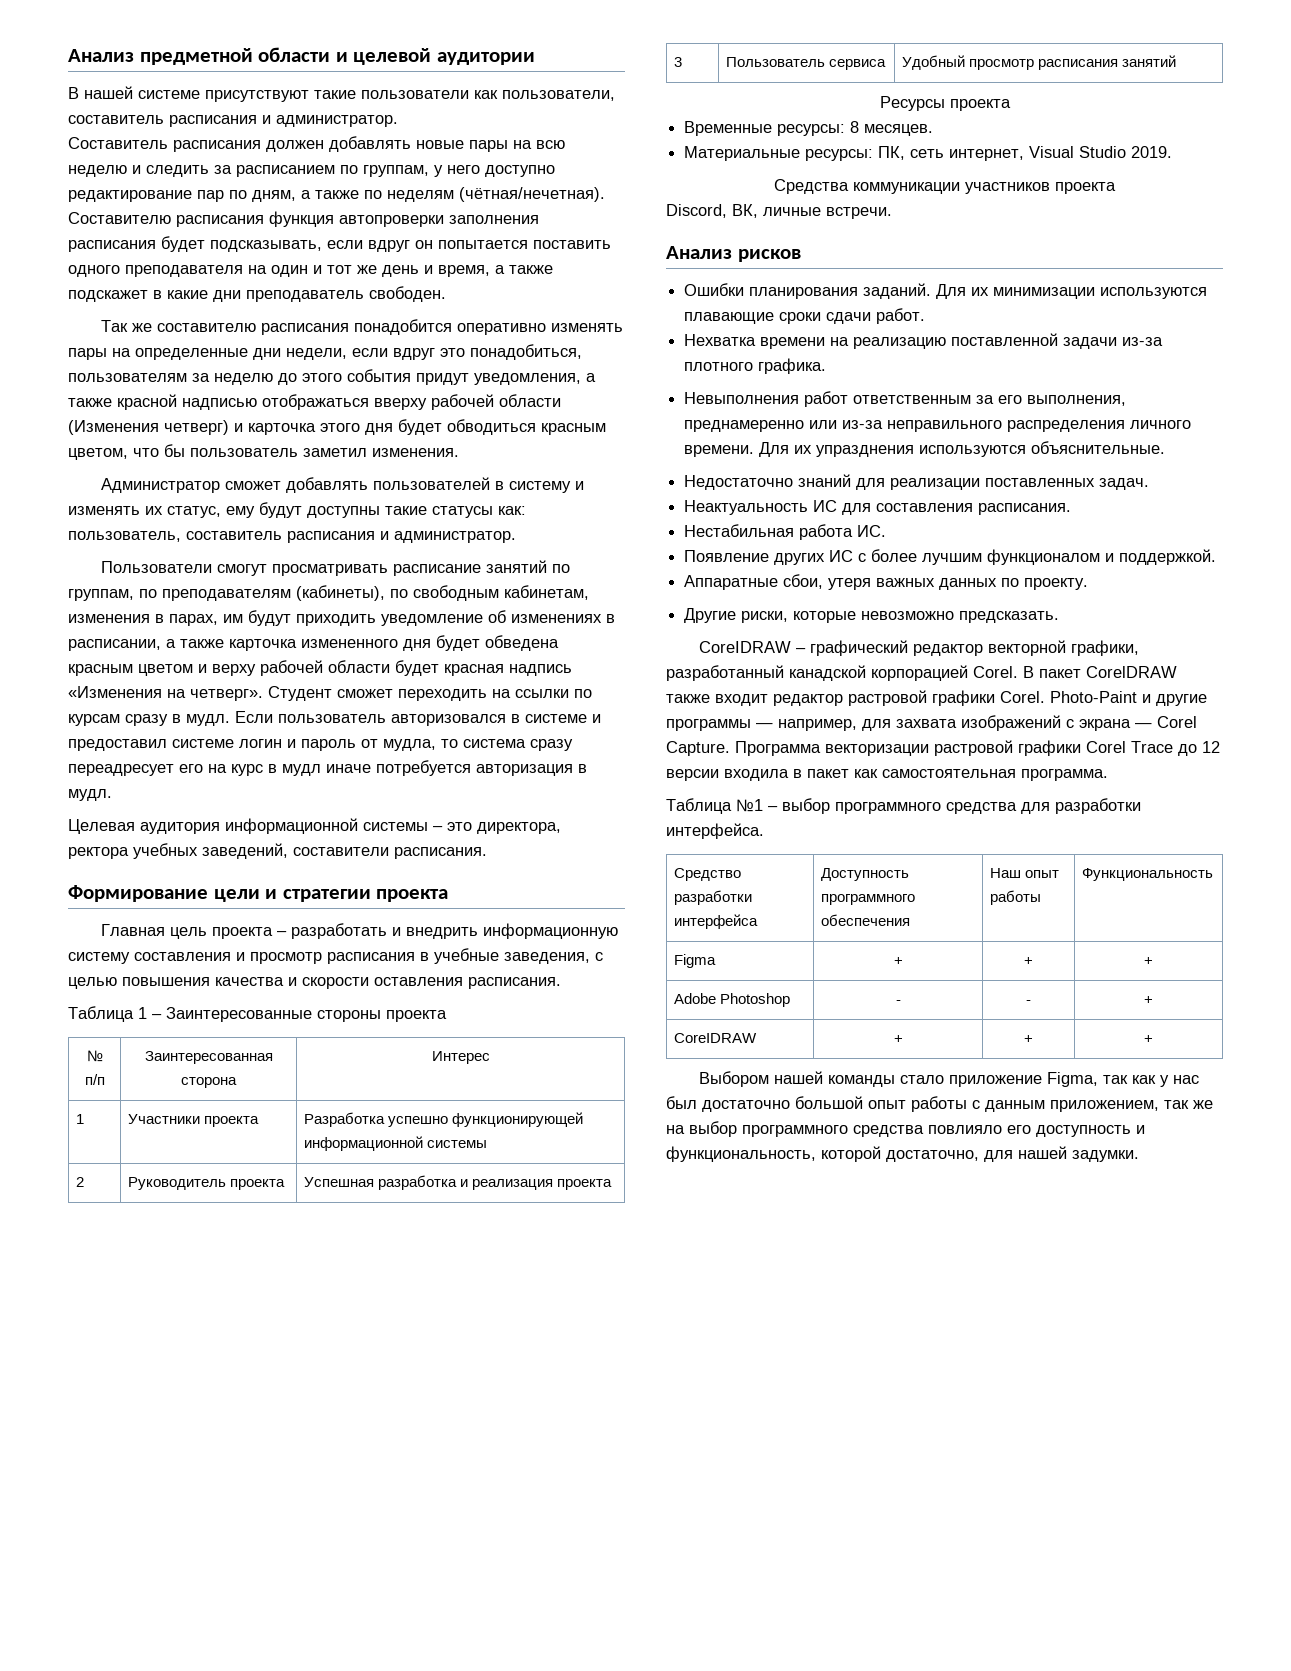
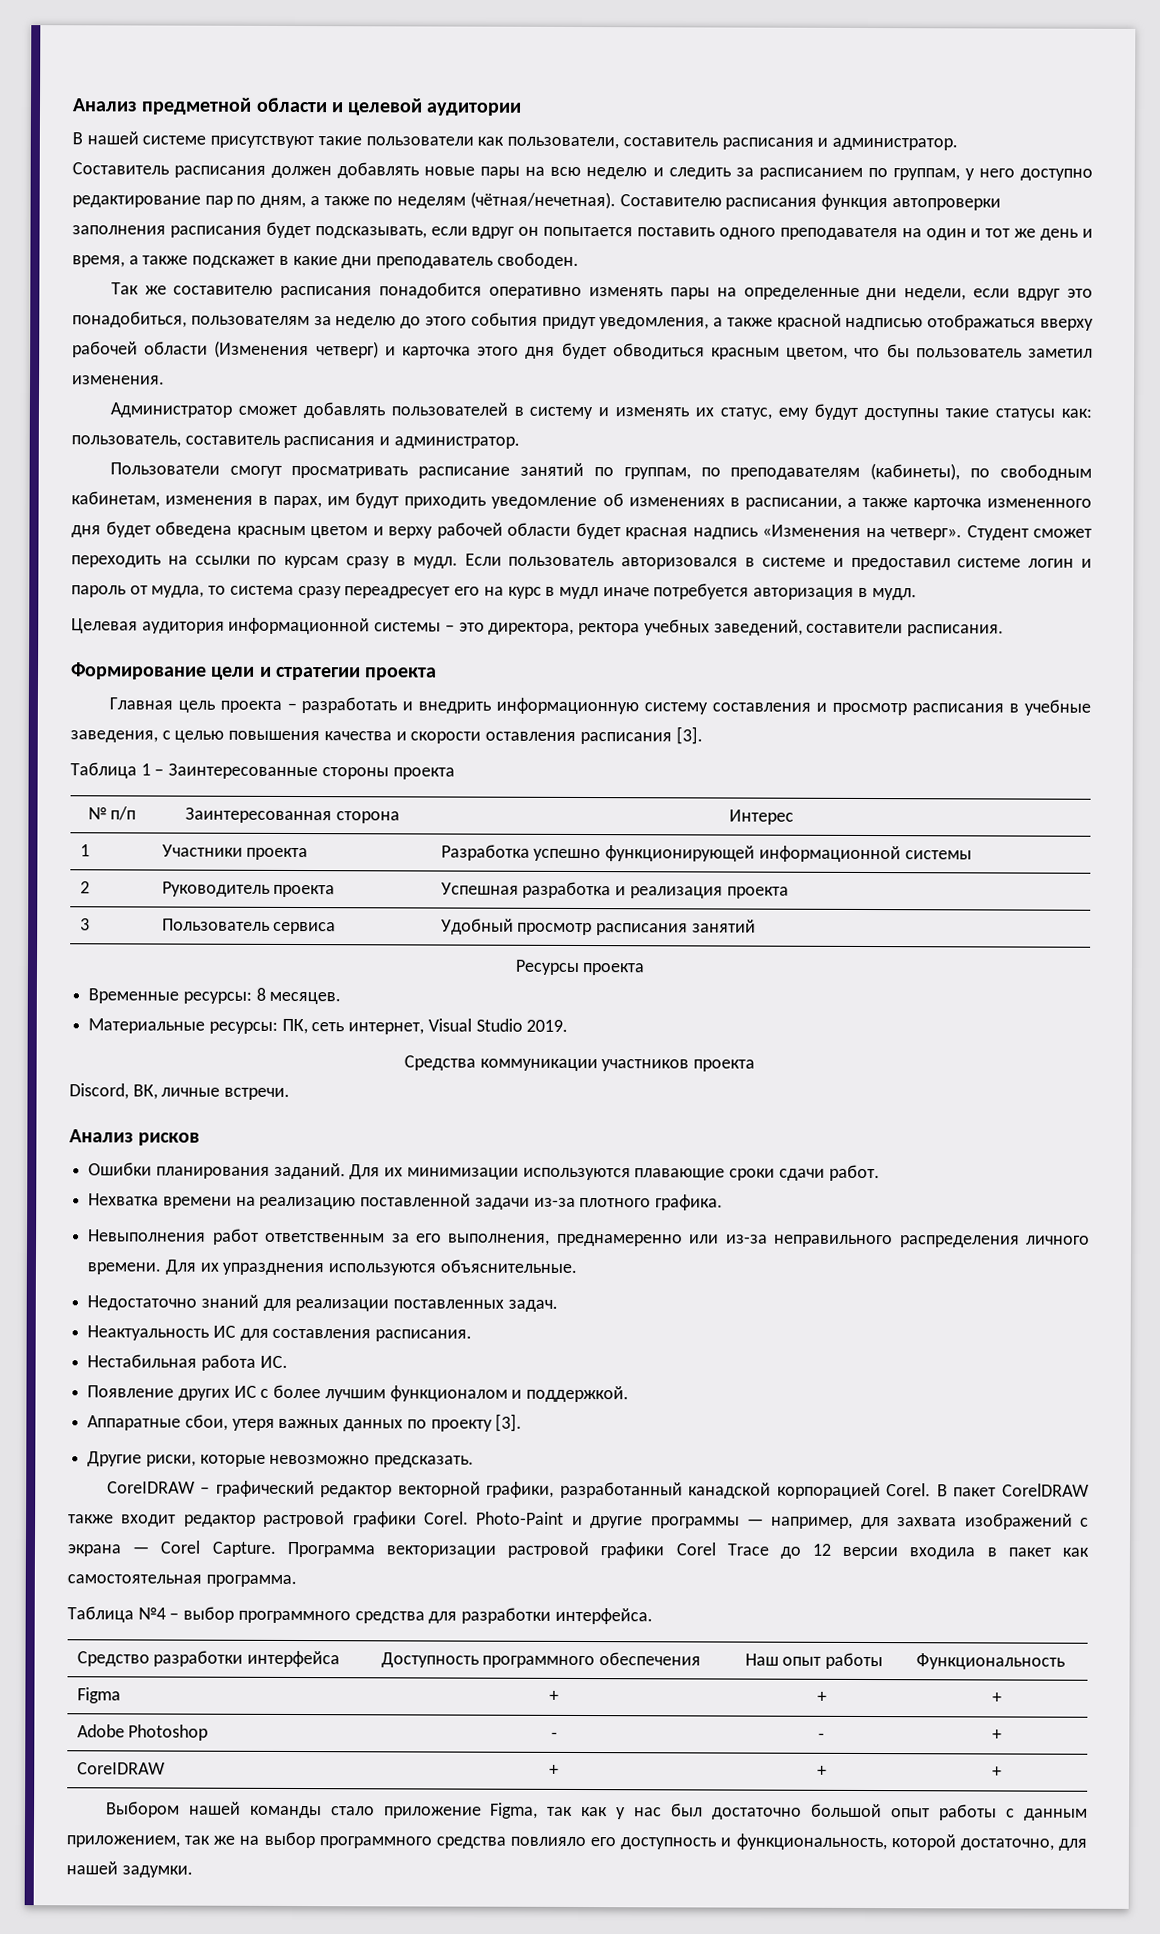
[468,977,561,989] расписания. -> [579,726,703,745] расписания [3].
[1024,578,1089,590] проекту. -> [430,1413,523,1432] проекту [3].
[736,799,763,812] №1 -> [137,1607,166,1620] №4

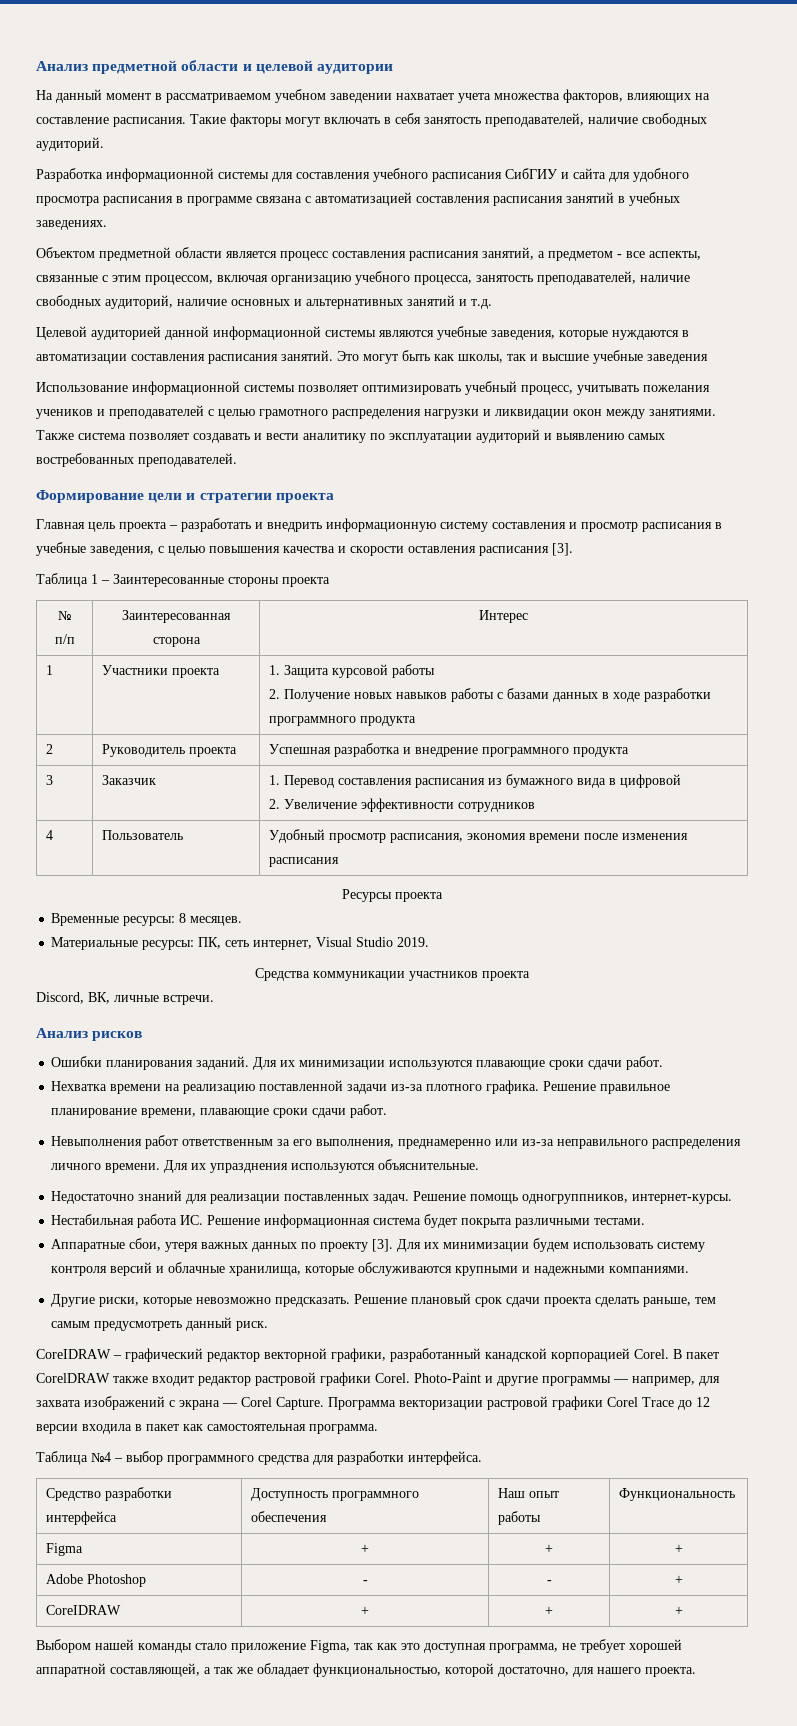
[72,131,958,151] [72,162,1094,181] [72,191,1001,211] [72,221,1093,241] [72,252,579,269] [110,282,1093,301] [72,311,1095,331] [72,340,1094,360] [72,375,165,385] [109,402,1092,421] [71,435,520,449] [109,462,1092,481] [71,491,1093,511] [71,521,1092,541] [71,553,1093,571] [71,583,917,601] [71,617,1004,637] В нашей системе присутствуют такие пользователи как пользователи, составитель расписания и администратор. // Составитель расписания должен добавлять новые пары на всю неделю и следить за расписанием по группам, у него доступно редактирование пар по дням, а также по неделям (чётная/нечетная). Составителю расписания функция автопроверки заполнения расписания будет подсказывать, если вдруг он попытается поставить одного преподавателя на один и тот же день и время, а также подскажет в какие дни преподаватель свободен. // Так же составителю расписания понадобится оперативно изменять пары на определенные дни недели, если вдруг это понадобиться, пользователям за неделю до этого события придут уведомления, а также красной надписью отображаться вверху рабочей области (Изменения четверг) и карточка этого дня будет обводиться красным цветом, что бы пользователь заметил изменения. // Администратор сможет добавлять пользователей в систему и изменять их статус, ему будут доступны такие статусы как: пользователь, составитель расписания и администратор. // Пользователи смогут просматривать расписание занятий по группам, по преподавателям (кабинеты), по свободным кабинетам, изменения в парах, им будут приходить уведомление об изменениях в расписании, а также карточка измененного дня будет обведена красным цветом и верху рабочей области будет красная надпись «Изменения на четверг». Студент сможет переходить на ссылки по курсам сразу в мудл. Если пользователь авторизовался в системе и предоставил системе логин и пароль от мудла, то система сразу переадресует его на курс в мудл иначе потребуется авторизация в мудл. // Целевая аудитория информационной системы – это директора, ректора учебных заведений, составители расписания. -> [36,89,710,103] [36,113,707,127] [36,137,104,151] [36,168,689,182] [36,192,680,206] [36,220,107,230] [36,247,701,261] [36,271,690,285] [36,295,492,309] [36,326,689,340] [36,350,708,364] [36,381,710,395] [36,405,716,419] [36,429,665,443] [36,453,237,467] На данный момент в рассматриваемом учебном заведении нахватает учета множества факторов, влияющих на составление расписания. Такие факторы могут включать в себя занятость преподавателей, наличие свободных аудиторий. // Разработка информационной системы для составления учебного расписания СибГИУ и сайта для удобного просмотра расписания в программе связана с автоматизацией составления расписания занятий в учебных заведениях. // Объектом предметной области является процесс составления расписания занятий, а предметом - все аспекты, связанные с этим процессом, включая организацию учебного процесса, занятость преподавателей, наличие свободных аудиторий, наличие основных и альтернативных занятий и т.д. // Целевой аудиторией данной информационной системы являются учебные заведения, которые нуждаются в автоматизации составления расписания занятий. Это могут быть как школы, так и высшие учебные заведения // Использование информационной системы позволяет оптимизировать учебный процесс, учитывать пожелания учеников и преподавателей с целью грамотного распределения нагрузки и ликвидации окон между занятиями. Также система позволяет создавать и вести аналитику по эксплуатации аудиторий и выявлению самых востребованных преподавателей.
[440,844,972,863] Разработка успешно функционирующей информационной системы -> [269,664,436,678] [269,688,712,702] [269,716,417,726] 1. Защита курсовой работы // 2. Получение новых навыков работы с базами данных в ходе разработки программного продукта
[629,886,789,899] [79,918,90,931] реализация проекта // 3 -> [415,747,630,757] [46,775,54,785] [102,775,157,785] [269,774,682,788] [269,798,536,812] [46,830,54,840] внедрение программного продукта // 3 | Заказчик | 1. Перевод составления расписания из бумажного вида в цифровой // 2. Увеличение эффективности сотрудников // 4
[273,921,337,935] сервиса -> (184, 835) none
[596,919,756,936] расписания занятий -> [390,833,689,843] [269,857,340,867] расписания, экономия времени после изменения расписания
(724, 1202) none -> [543,1081,671,1094] [51,1104,388,1118] Решение правильное планирование времени, плавающие сроки сдачи работ.
[87,1325,473,1342] [87,1354,288,1371] [87,1384,630,1403] // Неактуальность ИС для составления расписания. // Нестабильная работа ИС. // Появление других ИС с более лучшим функционалом и поддержкой. -> [413,1191,733,1204] [51,1214,646,1228] Решение помощь одногруппников, интернет-курсы. // Нестабильная работа ИС. Решение информационная система будет покрыта различными тестами.
(523, 1422) none -> [397,1238,706,1252] [51,1262,690,1276] Для их минимизации будем использовать систему контроля версий и облачные хранилища, которые обслуживаются крупными и надежными компаниями.
(475, 1461) none -> [354,1293,717,1307] [51,1317,269,1331] Решение плановый срок сдачи проекта сделать раньше, тем самым предусмотреть данный риск.
[616,1803,1088,1821] [66,1831,887,1851] у нас был достаточно большой опыт работы с данным приложением, так же на выбор программного средства повлияло его доступность и функциональность, -> [401,1639,682,1653] [36,1663,441,1677] это доступная программа, не требует хорошей аппаратной составляющей, а так же обладает функциональностью,
[66,1861,193,1878] нашей задумки. -> [597,1667,696,1677] нашего проекта.

